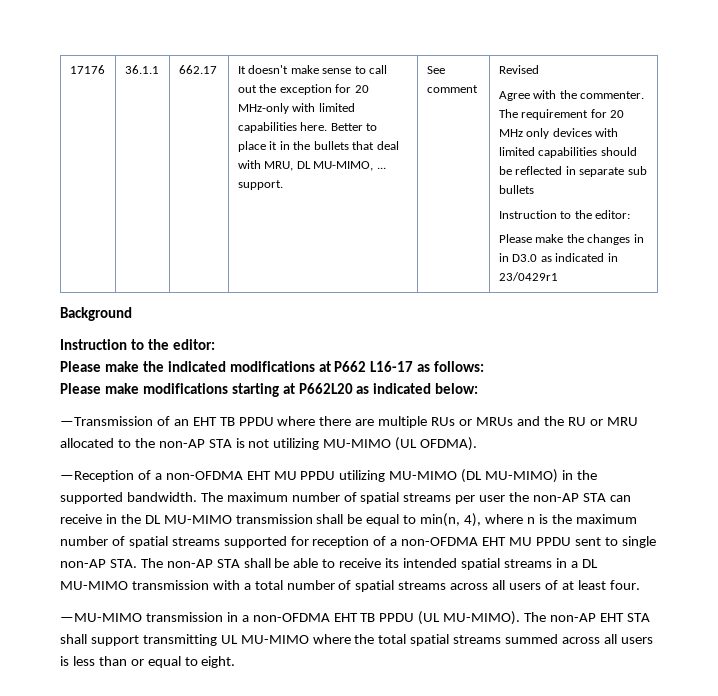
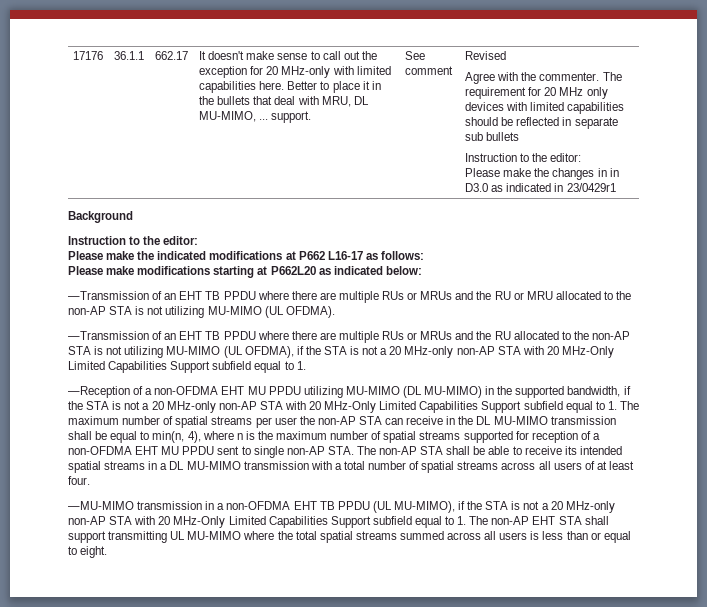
(478, 444) none -> [68,331,630,343] [68,346,614,358] [68,361,306,373] // —Transmission of an EHT TB PPDU where there are multiple RUs or MRUs and the RU allocated to the non-AP STA is not utilizing MU-MIMO (UL OFDMA), if the STA is not a 20 MHz-only non-AP STA with 20 MHz-Only Limited Capabilities Support subfield equal to 1.
[126,492,197,502] bandwidth. -> [567,386,631,397] [68,401,617,413] bandwidth, if the STA is not a 20 MHz-only non-AP STA with 20 MHz-Only Limited Capabilities Support subfield equal to 1.
[443,611,521,625] MU-MIMO). -> [393,501,615,513] [68,516,467,528] MU-MIMO), if the STA is not a 20 MHz-only non-AP STA with 20 MHz-Only Limited Capabilities Support subfield equal to 1.

